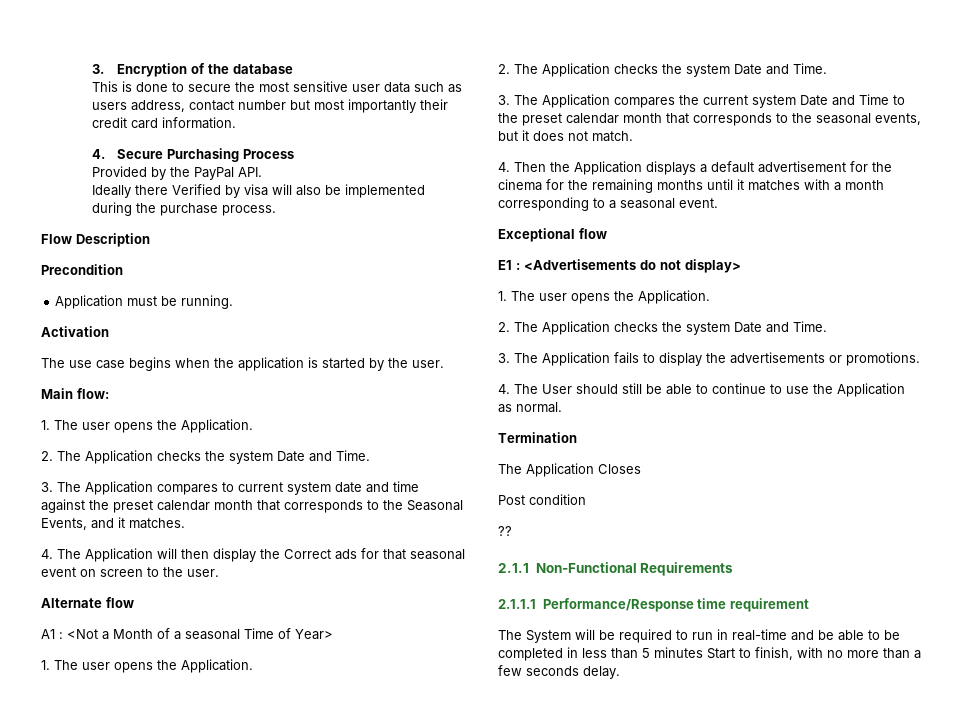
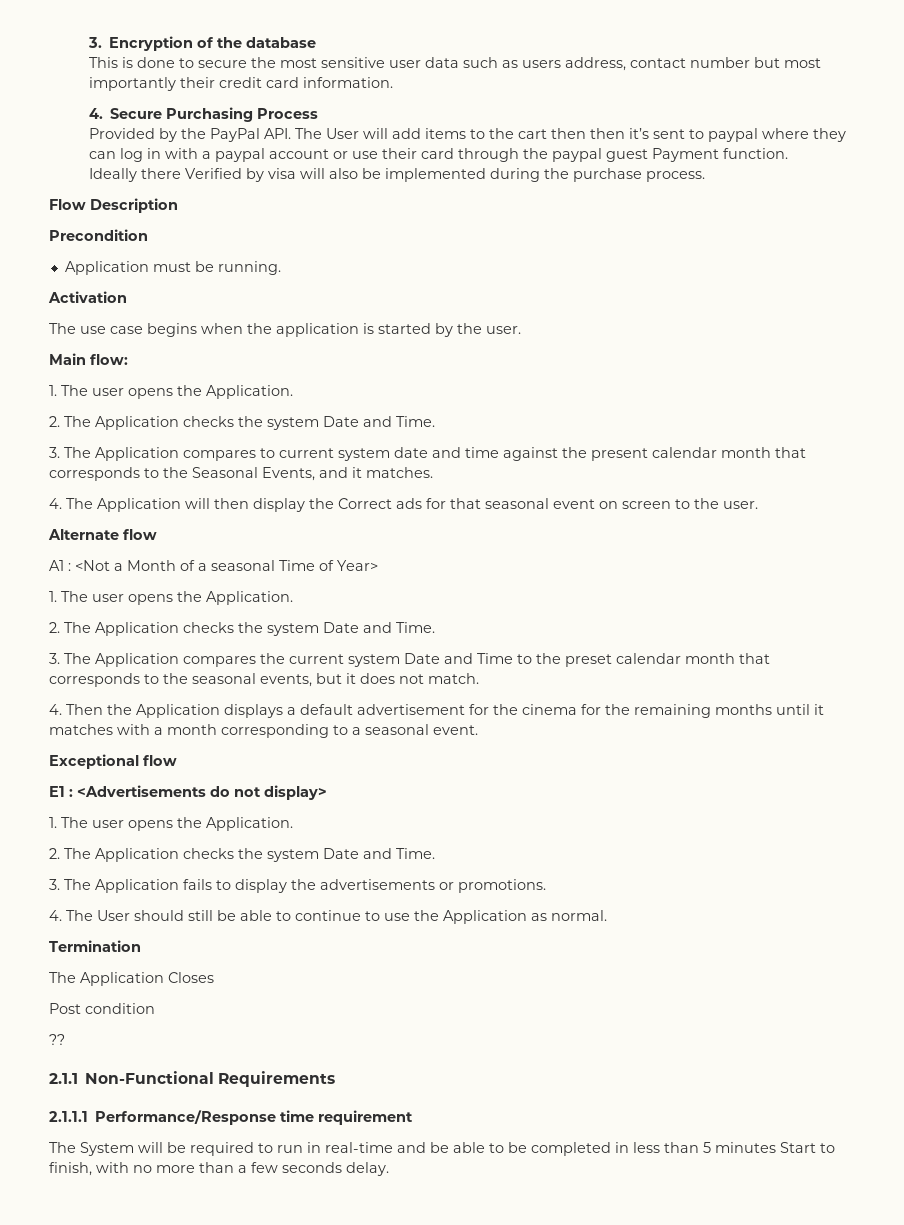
(262, 172) none -> [294,128,846,142] [88,148,788,162] The User will add items to the cart then then it’s sent to paypal where they can log in with a paypal account or use their card through the paypal guest Payment function.
[113,500,153,513] preset -> [591,448,648,461] present

